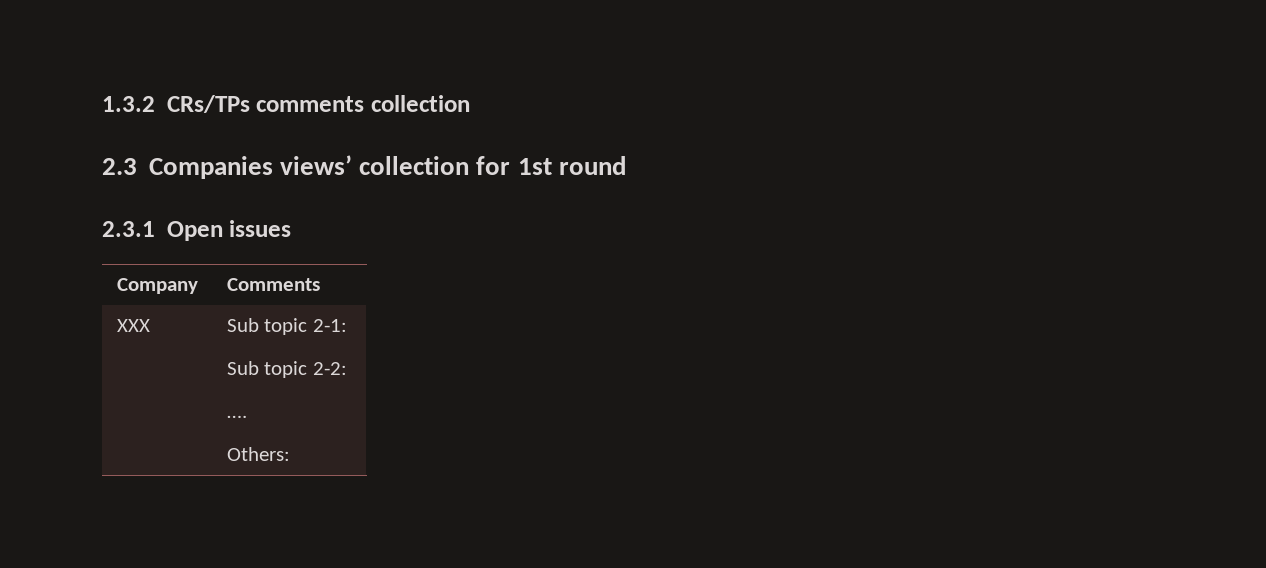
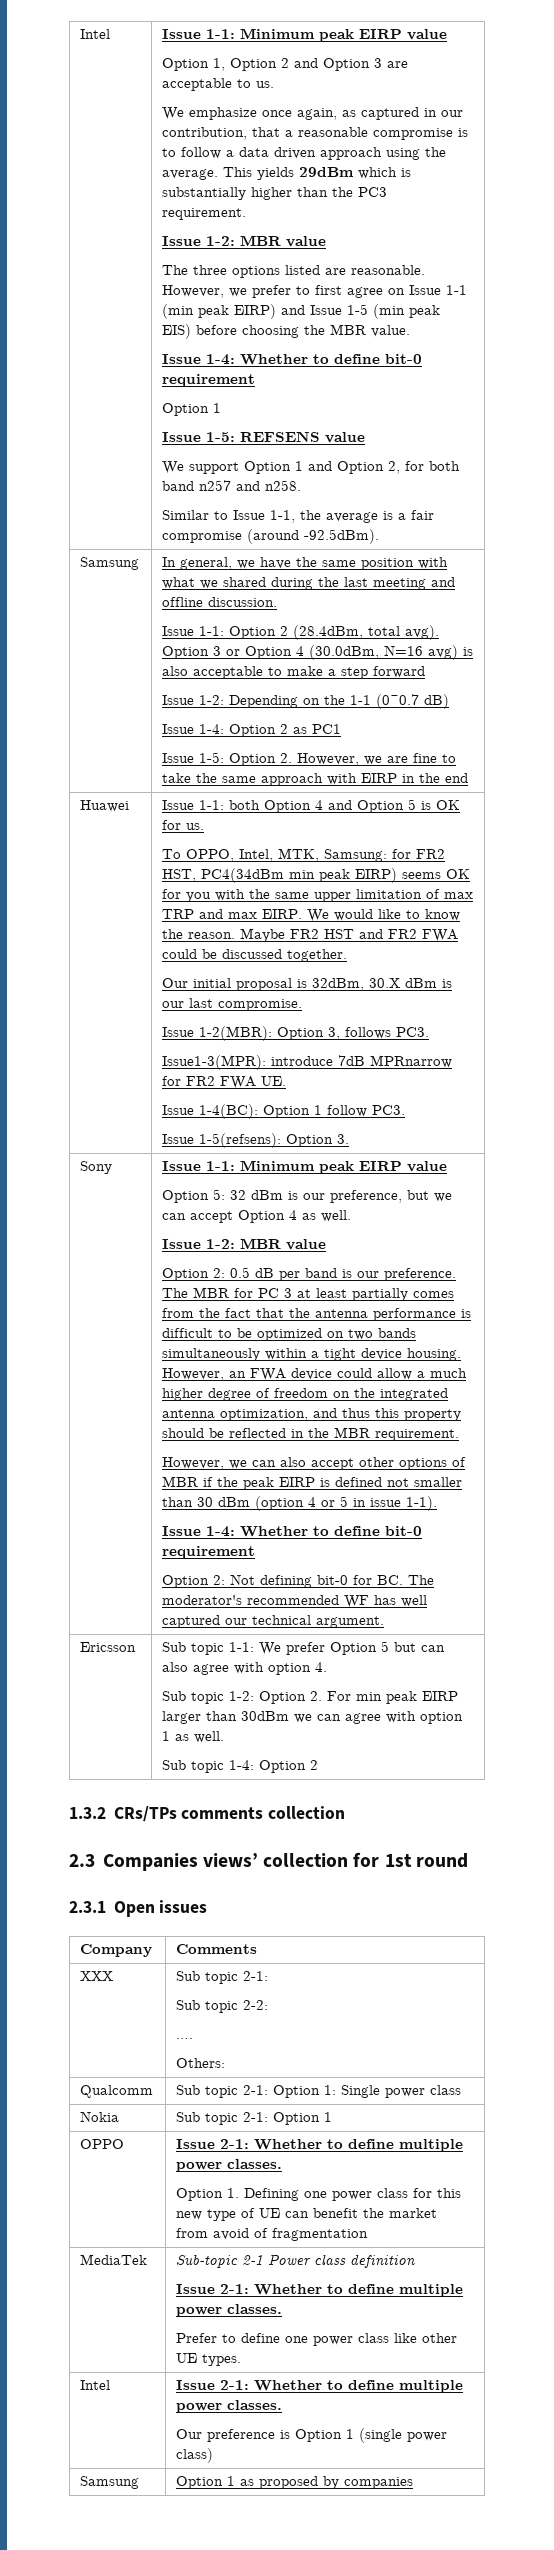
(102, 104) none -> [80,29,111,39] [162,28,448,42] [162,58,409,71] [162,78,275,91] [162,107,464,120] [162,127,469,140] [162,147,447,160] [162,167,412,180] [162,187,388,200] [162,208,247,220] [162,235,327,247] [162,265,426,278] [162,285,468,298] [162,304,441,319] [162,324,411,339] [162,354,423,365] [162,374,256,387] [162,403,222,416] [162,431,366,443] [162,461,461,474] [162,480,302,491] [162,510,435,523] [162,529,380,544] [80,557,140,570] [162,557,449,570] [162,577,456,590] [162,597,278,607] [162,625,440,640] [162,645,474,660] [162,666,426,679] [162,694,450,709] [162,724,342,737] [162,752,457,766] [162,773,469,786] [80,800,130,812] [162,799,461,813] [162,820,205,830] [162,848,446,862] [162,868,471,883] [162,889,474,902] [162,909,461,922] [162,928,459,942] [162,949,348,962] [162,978,453,991] [162,998,303,1011] [162,1026,430,1041] [162,1055,453,1070] [162,1076,287,1089] [162,1104,406,1119] [162,1133,350,1148] [80,1161,113,1174] [162,1160,448,1174] [162,1189,453,1203] [162,1210,352,1223] [162,1238,327,1250] [162,1267,457,1281] [162,1287,455,1301] [162,1308,472,1321] [162,1328,417,1341] [162,1348,462,1361] [162,1368,468,1381] [162,1388,449,1401] [162,1408,462,1421] [162,1427,460,1441] [162,1457,467,1470] [162,1476,463,1490] [162,1496,438,1511] [162,1526,423,1537] [162,1546,256,1559] [162,1574,435,1588] [162,1595,428,1608] [162,1615,385,1628] [80,1642,137,1652] [162,1641,446,1655] [162,1662,328,1675] [162,1691,459,1704] [162,1711,464,1724] [162,1731,225,1743] [162,1760,319,1773] Intel | Issue 1-1: Minimum peak EIRP value // Option 1, Option 2 and Option 3 are acceptable to us. // We emphasize once again, as captured in our contribution, that a reasonable compromise is to follow a data driven approach using the average. This yields 29dBm which is substantially higher than the PC3 requirement. // Issue 1-2: MBR value // The three options listed are reasonable. However, we prefer to first agree on Issue 1-1 (min peak EIRP) and Issue 1-5 (min peak EIS) before choosing the MBR value. // Issue 1-4: Whether to define bit-0 requirement // Option 1 // Issue 1-5: REFSENS value // We support Option 1 and Option 2, for both band n257 and n258. // Similar to Issue 1-1, the average is a fair compromise (around -92.5dBm). // Samsung | In general, we have the same position with what we shared during the last meeting and offline discussion. // Issue 1-1: Option 2 (28.4dBm, total avg). Option 3 or Option 4 (30.0dBm, N=16 avg) is also acceptable to make a step forward // Issue 1-2: Depending on the 1-1 (0~0.7 dB) // Issue 1-4: Option 2 as PC1 // Issue 1-5: Option 2. However, we are fine to take the same approach with EIRP in the end // Huawei | Issue 1-1: both Option 4 and Option 5 is OK for us. // To OPPO, Intel, MTK, Samsung: for FR2 HST, PC4(34dBm min peak EIRP) seems OK for you with the same upper limitation of max TRP and max EIRP. We would like to know the reason. Maybe FR2 HST and FR2 FWA could be discussed together. // Our initial proposal is 32dBm, 30.X dBm is our last compromise. // Issue 1-2(MBR): Option 3, follows PC3. // Issue1-3(MPR): introduce 7dB MPRnarrow for FR2 FWA UE. // Issue 1-4(BC): Option 1 follow PC3. // Issue 1-5(refsens): Option 3. // Sony | Issue 1-1: Minimum peak EIRP value // Option 5: 32 dBm is our preference, but we can accept Option 4 as well. // Issue 1-2: MBR value // Option 2: 0.5 dB per band is our preference. The MBR for PC 3 at least partially comes from the fact that the antenna performance is difficult to be optimized on two bands simultaneously within a tight device housing. However, an FWA device could allow a much higher degree of freedom on the integrated antenna optimization, and thus this property should be reflected in the MBR requirement. // However, we can also accept other options of MBR if the peak EIRP is defined not smaller than 30 dBm (option 4 or 5 in issue 1-1). // Issue 1-4: Whether to define bit-0 requirement // Option 2: Not defining bit-0 for BC. The moderator's recommended WF has well captured our technical argument. // Ericsson | Sub topic 1-1: We prefer Option 5 but can also agree with option 4. // Sub topic 1-2: Option 2. For min peak EIRP larger than 30dBm we can agree with option 1 as well. // Sub topic 1-4: Option 2 //
(290, 454) none -> [80,2085,154,2098] [176,2085,462,2098] [80,2111,120,2122] [176,2112,333,2125] [80,2139,125,2149] [176,2139,464,2152] [176,2159,283,2172] [176,2188,462,2201] [176,2208,438,2221] [176,2228,369,2241] [80,2254,148,2265] [176,2254,416,2268] [176,2284,464,2297] [176,2304,283,2317] [176,2333,458,2346] [176,2353,242,2366] [80,2380,111,2390] [176,2380,464,2393] [176,2400,283,2413] [176,2428,448,2443] [176,2448,214,2463] [80,2476,140,2489] [176,2476,414,2489] // Qualcomm | Sub topic 2-1: Option 1: Single power class // Nokia | Sub topic 2-1: Option 1 // OPPO | Issue 2-1: Whether to define multiple power classes. // Option 1. Defining one power class for this new type of UE can benefit the market from avoid of fragmentation // MediaTek | Sub-topic 2-1 Power class definition // Issue 2-1: Whether to define multiple power classes. // Prefer to define one power class like other UE types. // Intel | Issue 2-1: Whether to define multiple power classes. // Our preference is Option 1 (single power class) // Samsung | Option 1 as proposed by companies

